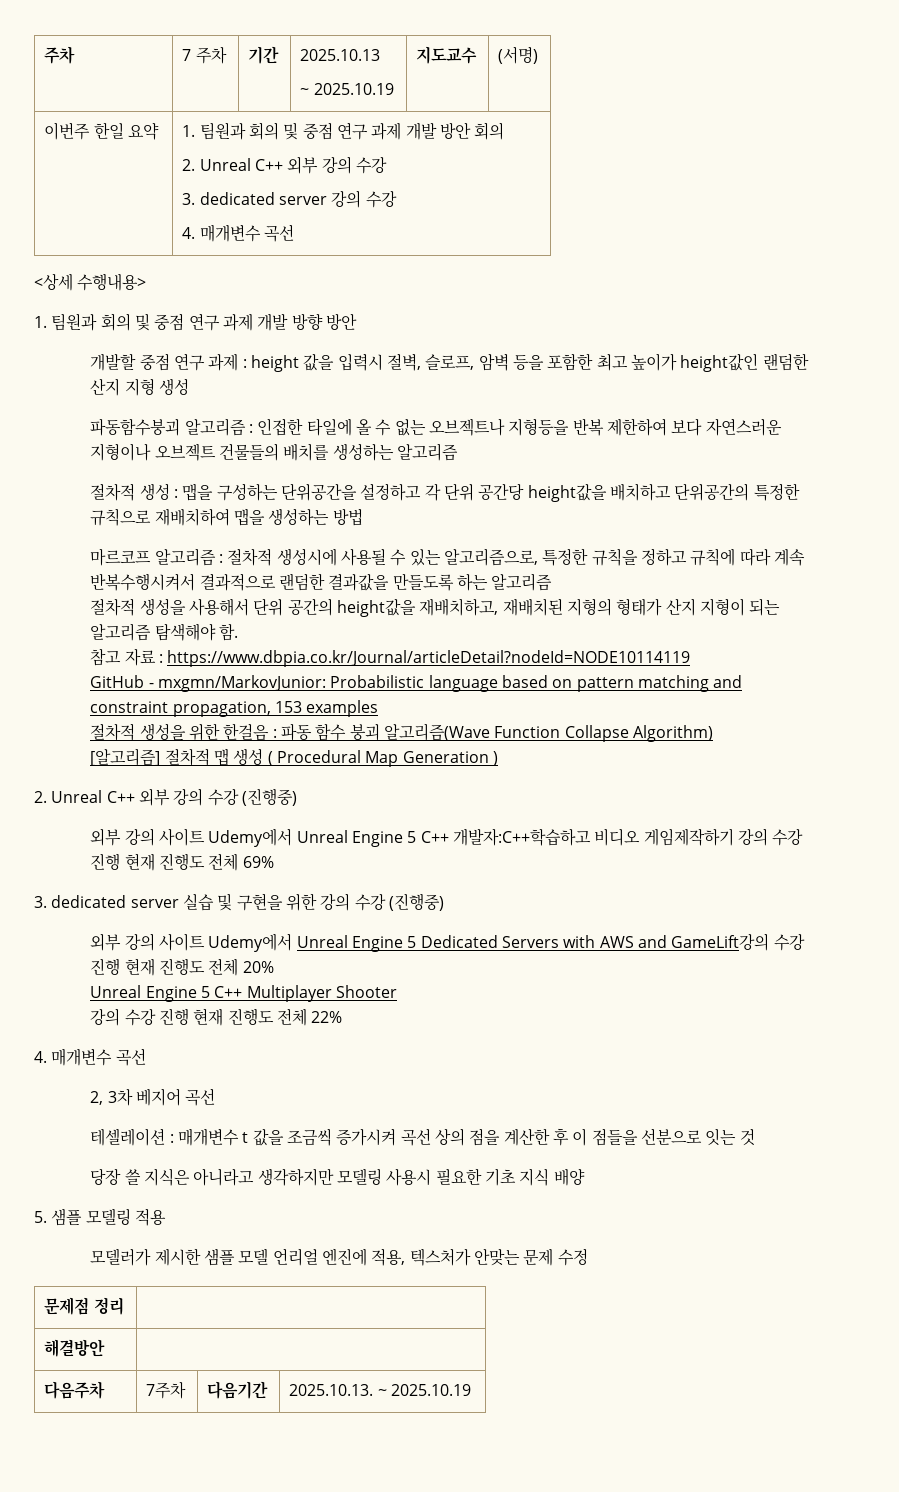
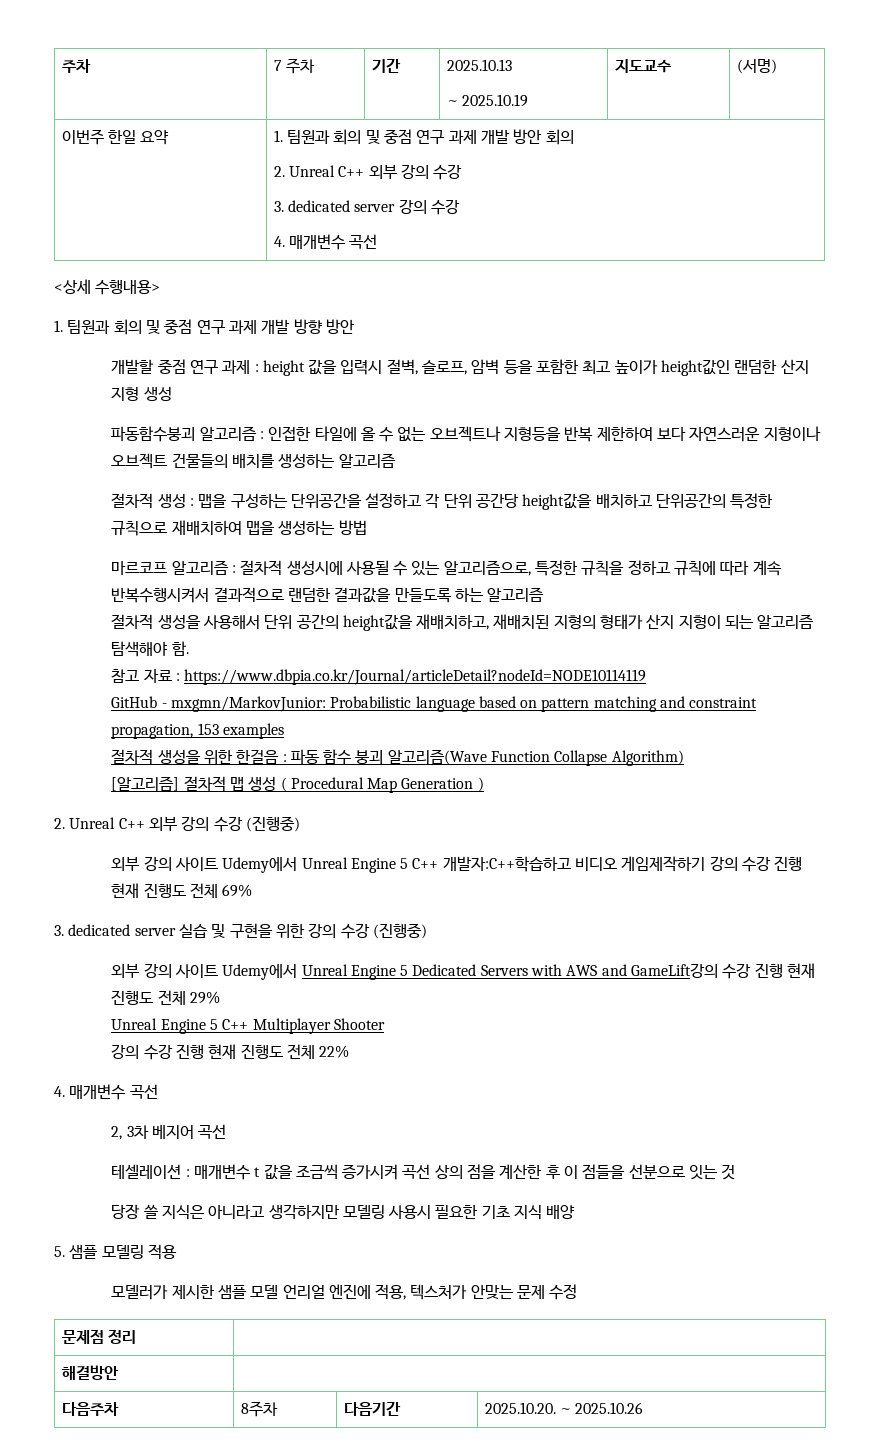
[242,961,274,973] 20% -> [189,991,220,1004] 29%
[146,1381,187,1399] 7주차 -> [240,1401,278,1417] 8주차
[289,1384,472,1396] 2025.10.13. ~ 2025.10.19 -> [484,1402,644,1414] 2025.10.20. ~ 2025.10.26

